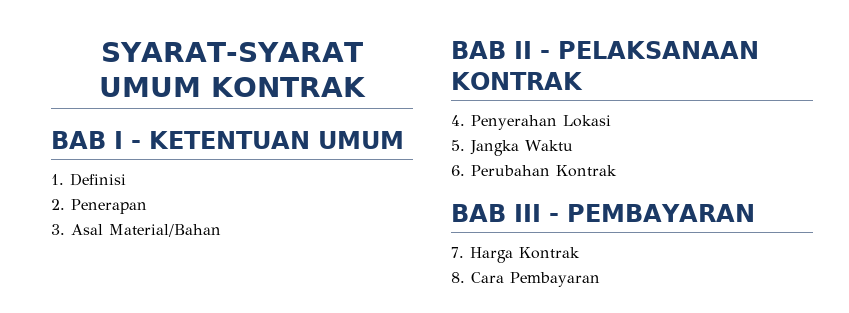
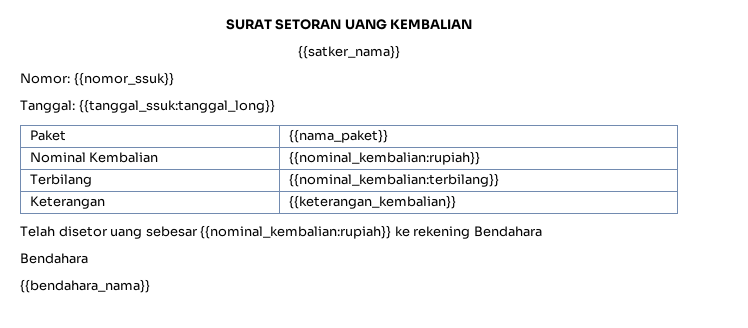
[101,42,364,62] [99,77,367,97] [51,131,404,149] [51,173,126,186] [51,199,147,214] [51,224,221,237] [451,41,759,59] [451,72,583,90] [451,115,611,130] [451,140,573,156] [451,165,617,177] [451,204,755,222] [451,247,580,263] [451,272,600,287] SYARAT-SYARAT UMUM KONTRAK // BAB I - KETENTUAN UMUM // 1. Definisi // 2. Penerapan // 3. Asal Material/Bahan // BAB II - PELAKSANAAN KONTRAK // 4. Penyerahan Lokasi // 5. Jangka Waktu // 6. Perubahan Kontrak // BAB III - PEMBAYARAN // 7. Harga Kontrak // 8. Cara Pembayaran -> [225,19,473,30] [298,45,400,59] [20,72,174,86] [20,99,275,113] [29,130,66,141] [288,129,388,143] [29,152,159,163] [288,151,480,165] [29,174,92,187] [288,173,499,187] [29,196,105,209] [288,195,456,209] [20,225,542,239] [20,253,88,264] [20,279,150,293] SURAT SETORAN UANG KEMBALIAN // {{satker_nama}} // Nomor: {{nomor_ssuk}} // Tanggal: {{tanggal_ssuk:tanggal_long}} // Paket | {{nama_paket}} // Nominal Kembalian | {{nominal_kembalian:rupiah}} // Terbilang | {{nominal_kembalian:terbilang}} // Keterangan | {{keterangan_kembalian}} // Telah disetor uang sebesar {{nominal_kembalian:rupiah}} ke rekening Bendahara // Bendahara // {{bendahara_nama}}

